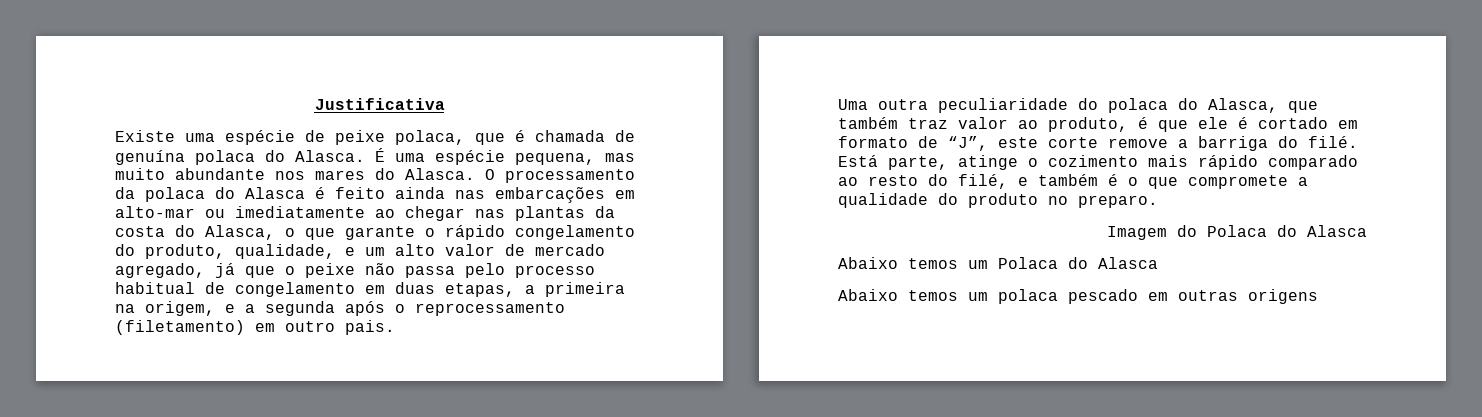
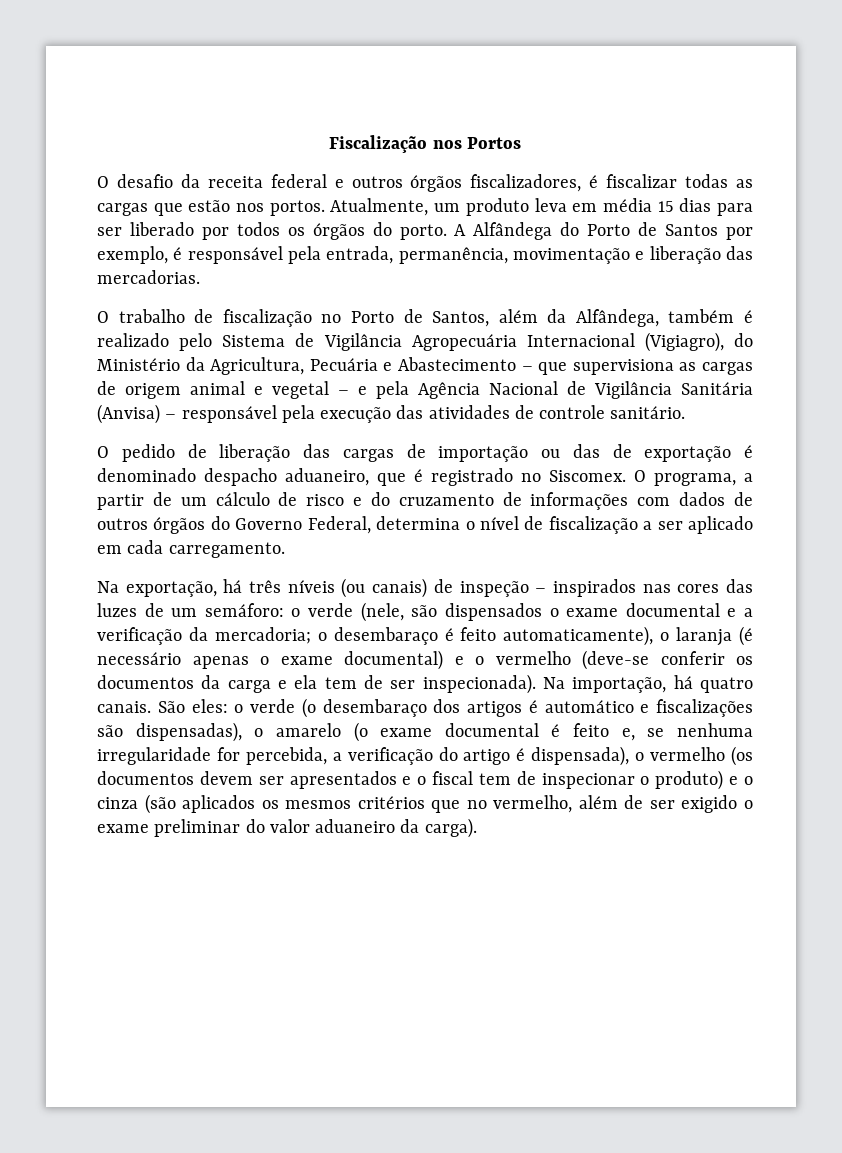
[314,98,445,110] [115,130,635,145] [115,148,635,165] [115,168,635,183] [115,187,635,203] [115,206,615,221] [115,225,635,240] [115,244,605,259] [115,263,595,278] [115,282,625,297] [115,301,565,316] [115,320,395,335] [838,98,1318,113] [838,117,1358,132] [838,136,1358,151] [838,155,1358,170] [838,174,1308,189] [838,193,1158,208] [1107,225,1367,240] [838,257,1158,269] [838,289,1318,304] Justificativa // Existe uma espécie de peixe polaca, que é chamada de genuína polaca do Alasca. É uma espécie pequena, mas muito abundante nos mares do Alasca. O processamento da polaca do Alasca é feito ainda nas embarcações em alto-mar ou imediatamente ao chegar nas plantas da costa do Alasca, o que garante o rápido congelamento do produto, qualidade, e um alto valor de mercado agregado, já que o peixe não passa pelo processo habitual de congelamento em duas etapas, a primeira na origem, e a segunda após o reprocessamento (filetamento) em outro pais. // Uma outra peculiaridade do polaca do Alasca, que também traz valor ao produto, é que ele é cortado em formato de “J”, este corte remove a barriga do filé. Está parte, atinge o cozimento mais rápido comparado ao resto do filé, e também é o que compromete a qualidade do produto no preparo. // Imagem do Polaca do Alasca // Abaixo temos um Polaca do Alasca // Abaixo temos um polaca pescado em outras origens -> [329,135,521,153] [97,174,753,192] [97,198,753,216] [97,222,754,240] [97,246,754,264] [97,270,200,284] [97,309,753,327] [97,332,753,352] [97,357,754,375] [97,381,753,399] [97,404,686,424] [97,444,753,462] [97,468,753,486] [97,492,753,510] [97,516,753,534] [97,540,285,558] [97,578,754,598] [97,602,753,622] [97,626,753,646] [97,650,753,670] [97,674,753,694] [97,698,753,718] [97,722,753,742] [97,746,753,766] [97,770,753,790] [97,794,753,814] [97,818,477,838] Fiscalização nos Portos // O desafio da receita federal e outros órgãos fiscalizadores, é fiscalizar todas as cargas que estão nos portos. Atualmente, um produto leva em média 15 dias para ser liberado por todos os órgãos do porto. A Alfândega do Porto de Santos por exemplo, é responsável pela entrada, permanência, movimentação e liberação das mercadorias. // O trabalho de fiscalização no Porto de Santos, além da Alfândega, também é realizado pelo Sistema de Vigilância Agropecuária Internacional (Vigiagro), do Ministério da Agricultura, Pecuária e Abastecimento – que supervisiona as cargas de origem animal e vegetal – e pela Agência Nacional de Vigilância Sanitária (Anvisa) – responsável pela execução das atividades de controle sanitário. // O pedido de liberação das cargas de importação ou das de exportação é denominado despacho aduaneiro, que é registrado no Siscomex. O programa, a partir de um cálculo de risco e do cruzamento de informações com dados de outros órgãos do Governo Federal, determina o nível de fiscalização a ser aplicado em cada carregamento. // Na exportação, há três níveis (ou canais) de inspeção – inspirados nas cores das luzes de um semáforo: o verde (nele, são dispensados o exame documental e a verificação da mercadoria; o desembaraço é feito automaticamente), o laranja (é necessário apenas o exame documental) e o vermelho (deve-se conferir os documentos da carga e ela tem de ser inspecionada). Na importação, há quatro canais. São eles: o verde (o desembaraço dos artigos é automático e fiscalizações são dispensadas), o amarelo (o exame documental é feito e, se nenhuma irregularidade for percebida, a verificação do artigo é dispensada), o vermelho (os documentos devem ser apresentados e o fiscal tem de inspecionar o produto) e o cinza (são aplicados os mesmos critérios que no vermelho, além de ser exigido o exame preliminar do valor aduaneiro da carga).

